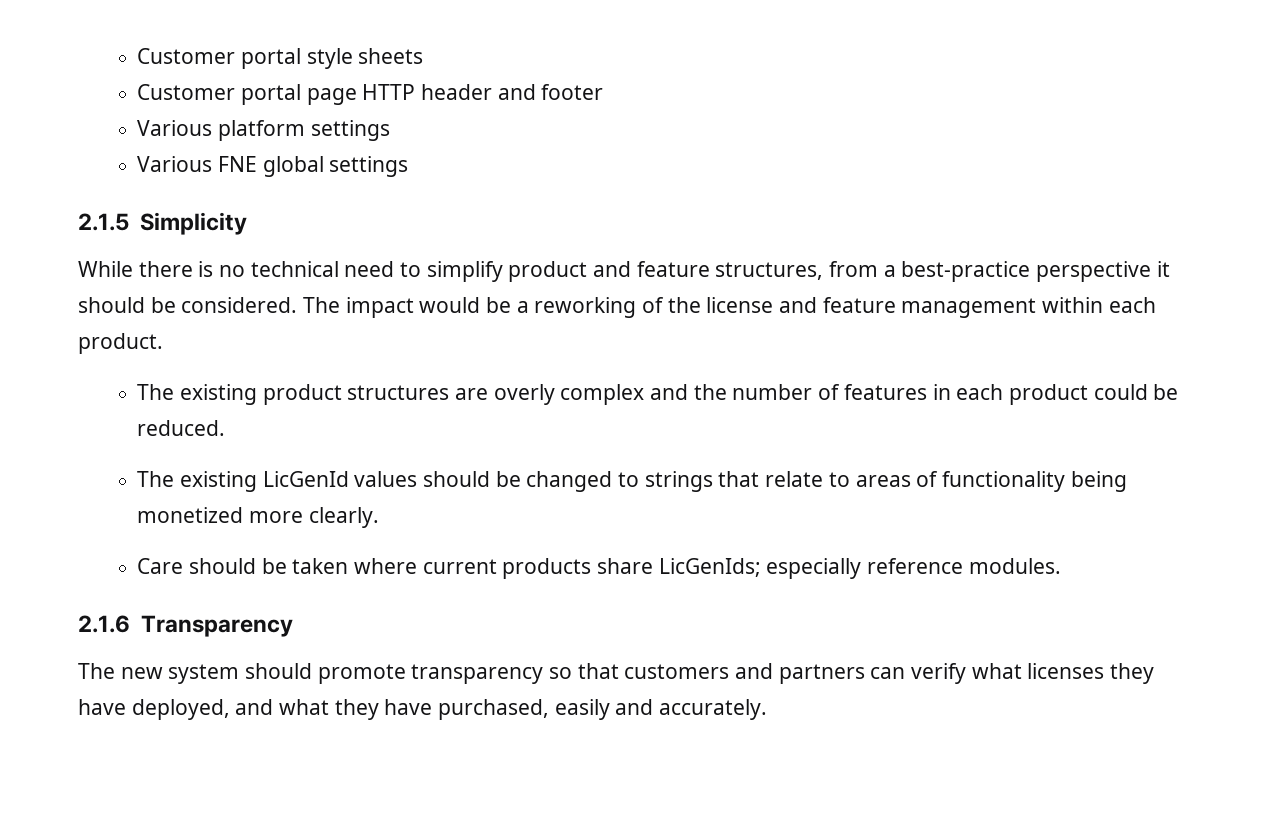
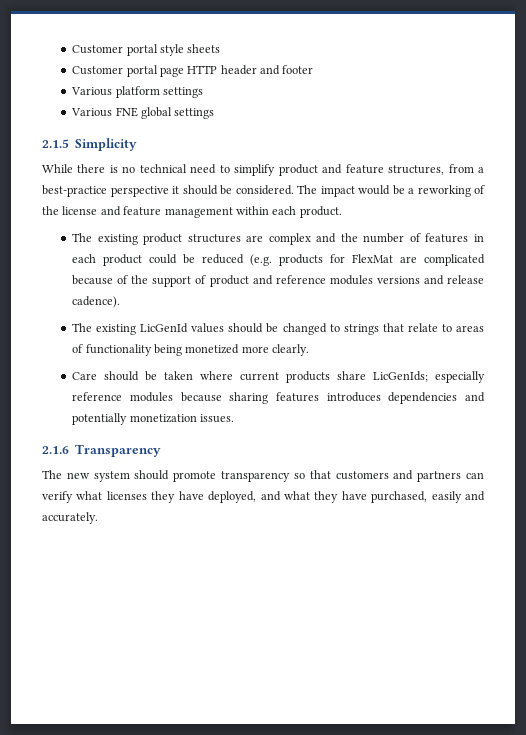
[493,384,555,405] overly -> (264, 238) none
[137,420,226,436] reduced. -> [202,254,486,266] [72,275,484,287] [72,296,121,308] reduced (e.g. products for FlexMat are complicated because of the support of product and reference modules versions and release cadence).
[968,558,1061,574] modules. -> [129,392,486,404] [72,413,234,425] modules because sharing features introduces dependencies and potentially monetization issues.

